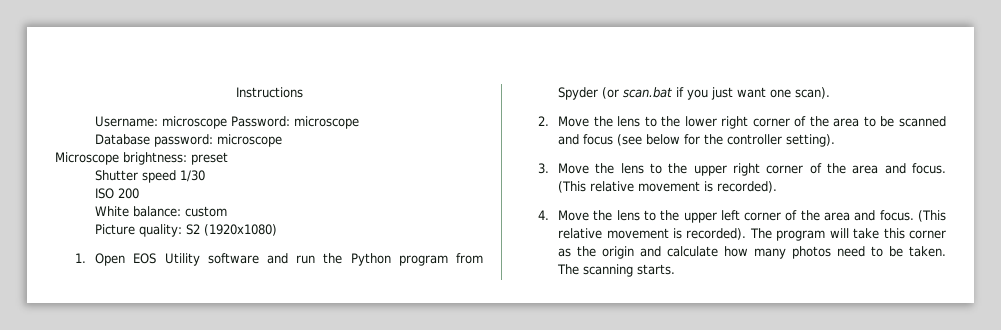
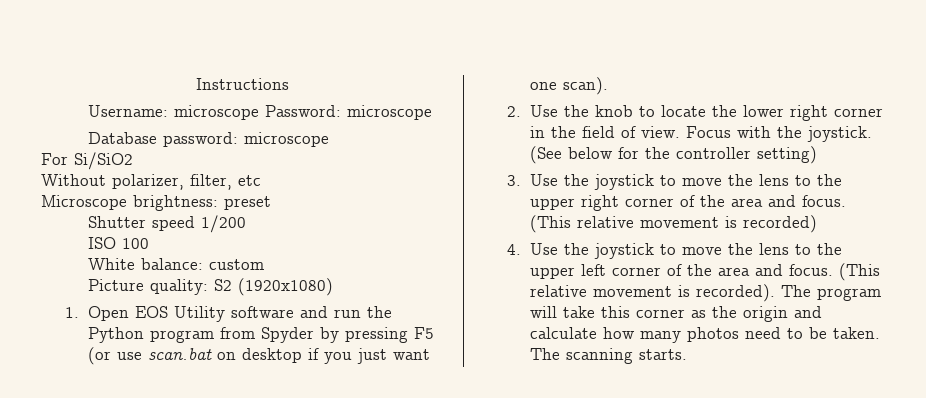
(283, 140) none -> [41,152,133,170] [41,174,261,190] // For Si/SiO2 // Without polarizer, filter, etc
[180,170,206,182] 1/30 -> [201,215,247,233] 1/200
[118,188,140,199] 200 -> [122,238,150,249] 100
[602,87,673,99] (or scan.bat -> [320,327,435,343] [88,347,303,365] by pressing F5 (or use scan.bat on desktop
[558,116,947,129] [558,134,643,146] Move the lens to the lower right corner of the area to be scanned and focus (see -> [530,105,884,121] [530,126,873,142] [530,146,563,164] Use the knob to locate the lower right corner in the field of view. Focus with the joystick. (See
[786,134,836,147] setting). -> [757,146,818,164] setting)
[558,163,590,174] Move -> [530,174,723,190] Use the joystick to move
[717,181,778,193] recorded). -> [743,215,818,233] recorded)
[558,210,590,221] Move -> [530,243,723,259] Use the joystick to move

